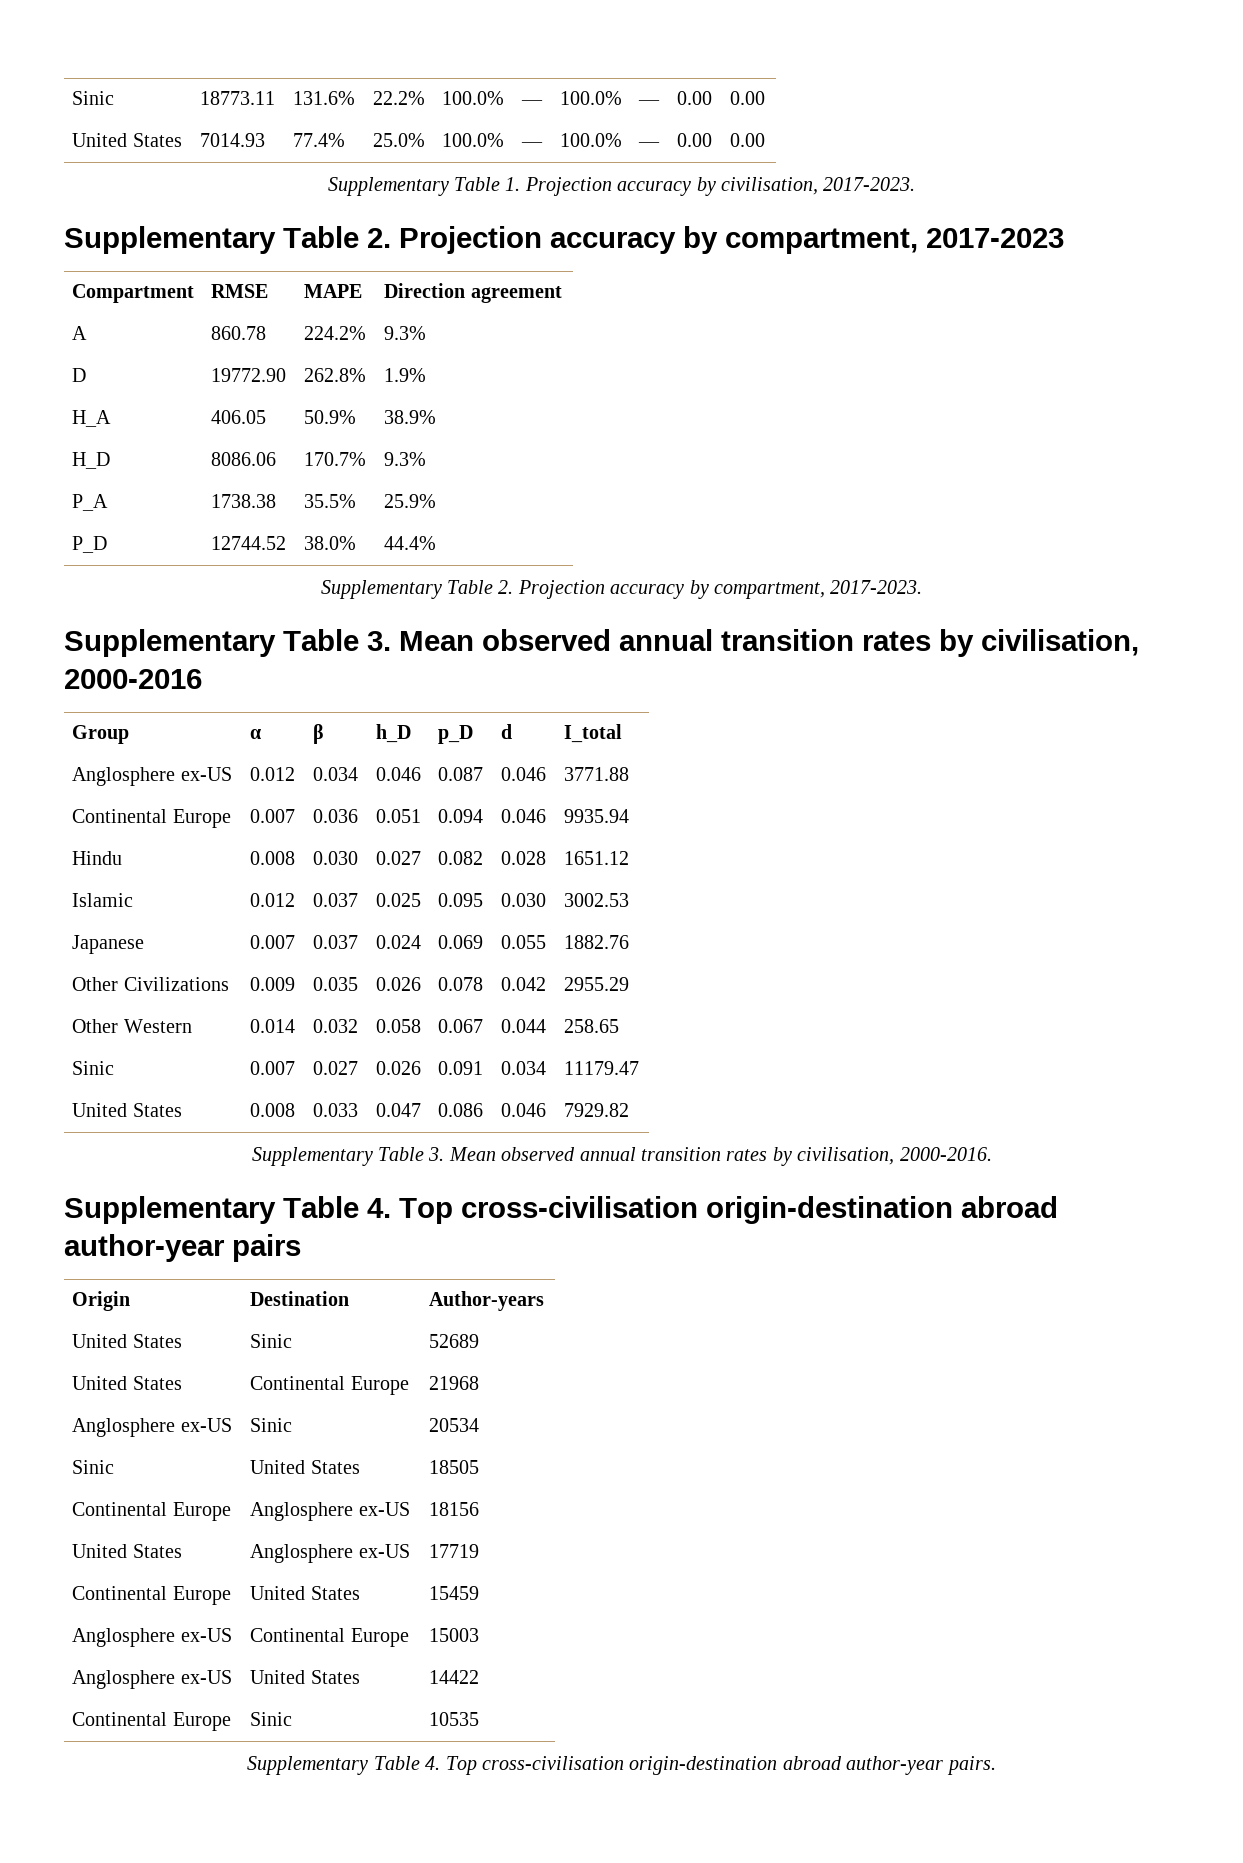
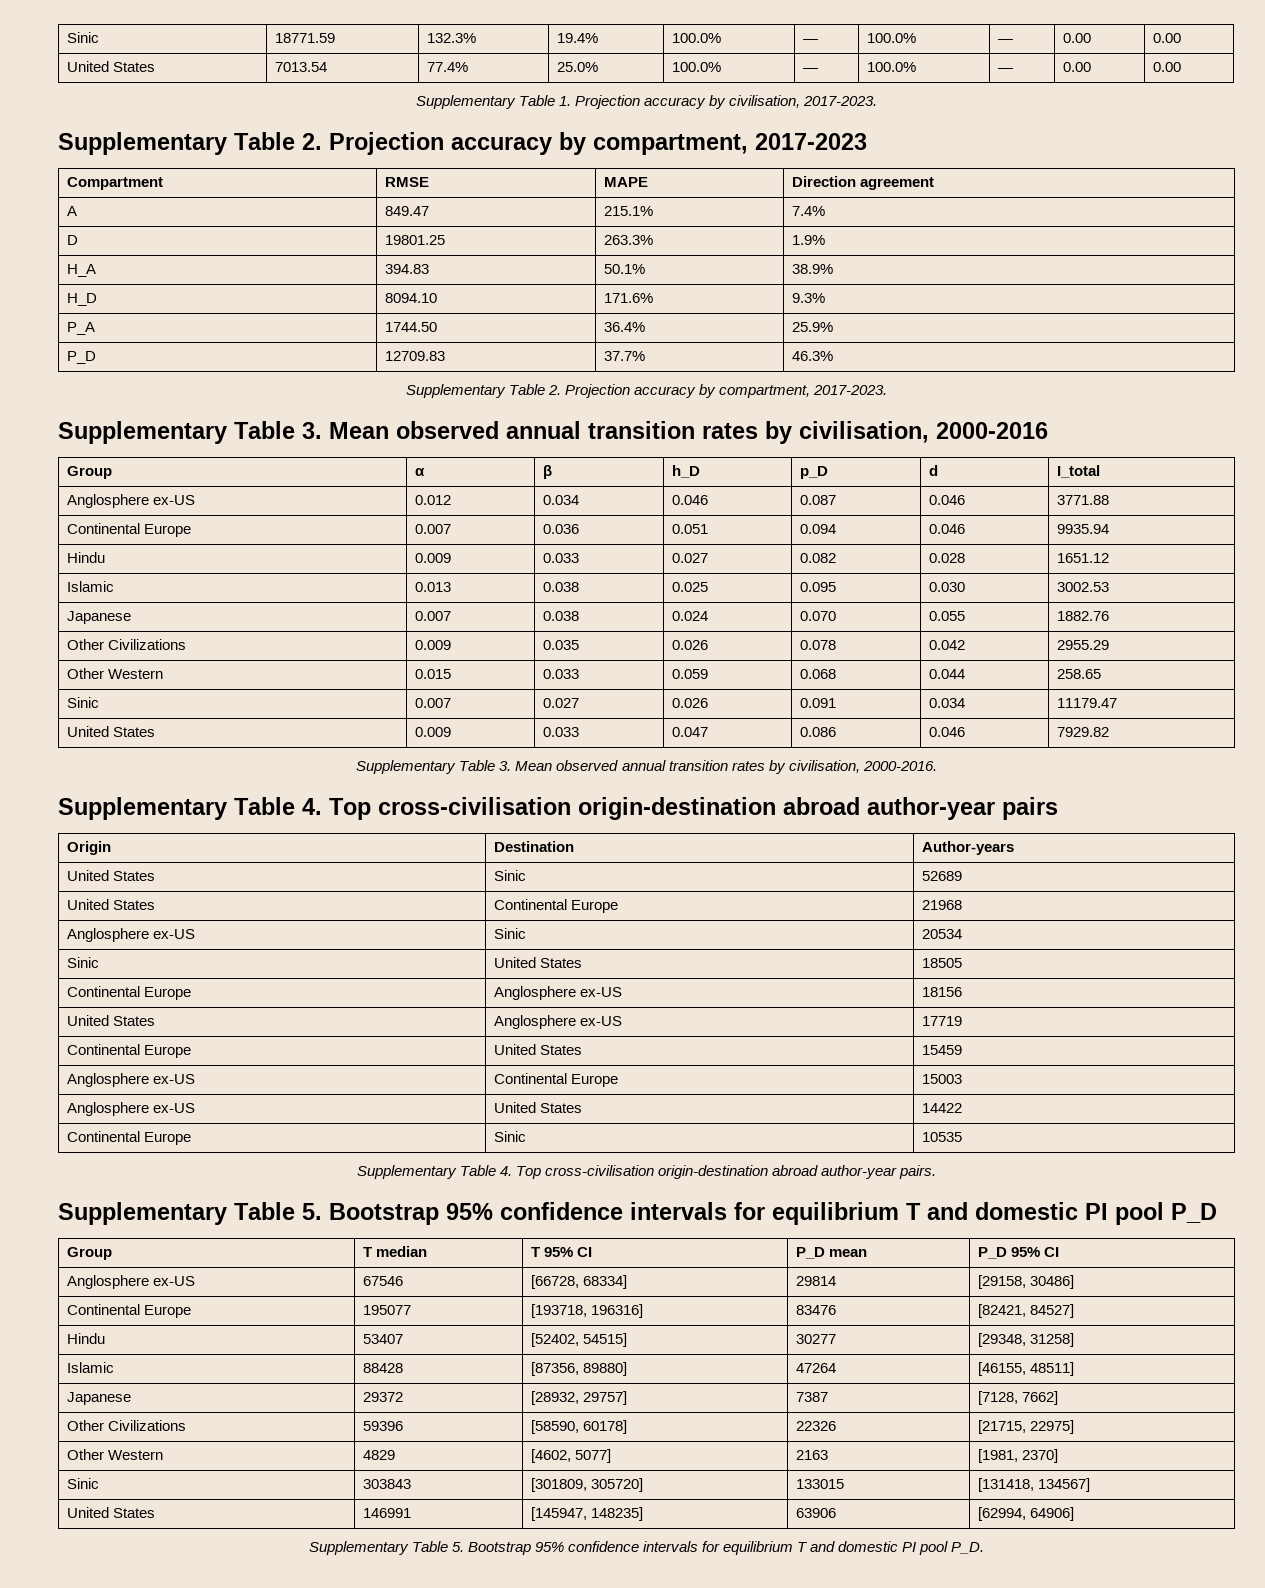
[72,91,115,105] [200,91,276,105] [293,91,356,105] [373,91,426,105] Sinic | 18773.11 | 131.6% | 22.2% -> [66,32,99,43] [274,33,335,43] [426,33,476,43] [556,33,598,43] Sinic | 18771.59 | 132.3% | 19.4%
[200,133,266,147] 7014.93 -> [274,62,327,72] 7013.54
[211,326,267,340] [304,326,367,340] [384,326,427,340] 860.78 | 224.2% | 9.3% -> [384,206,429,216] [603,206,653,216] [791,206,825,216] 849.47 | 215.1% | 7.4%
[211,368,287,382] [304,368,367,382] 19772.90 | 262.8% -> [384,235,445,245] [603,235,653,245] 19801.25 | 263.3%
[211,410,267,424] [304,410,357,424] 406.05 | 50.9% -> [384,264,429,274] [603,264,645,274] 394.83 | 50.1%
[211,452,277,466] [304,452,367,466] 8086.06 | 170.7% -> [384,293,437,303] [603,293,653,303] 8094.10 | 171.6%
[211,494,277,508] [304,494,357,508] 1738.38 | 35.5% -> [384,322,437,332] [603,322,645,332] 1744.50 | 36.4%
[211,536,287,550] [304,536,357,550] [384,536,437,550] 12744.52 | 38.0% | 44.4% -> [384,351,445,361] [603,351,645,361] [791,351,833,361] 12709.83 | 37.7% | 46.3%
[250,851,296,865] [313,851,359,865] 0.008 | 0.030 -> [414,553,451,563] [542,553,579,563] 0.009 | 0.033
[250,893,296,907] [313,893,359,907] 0.012 | 0.037 -> [414,582,451,592] [542,582,579,592] 0.013 | 0.038
[313,935,359,949] 0.037 -> [542,611,579,621] 0.038
[438,935,484,949] 0.069 -> [799,611,836,621] 0.070
[250,1019,296,1033] [313,1019,359,1033] [376,1019,422,1033] [438,1019,484,1033] 0.014 | 0.032 | 0.058 | 0.067 -> [414,669,451,679] [542,669,579,679] [671,669,708,679] [799,669,836,679] 0.015 | 0.033 | 0.059 | 0.068
[250,1103,296,1117] 0.008 -> [414,727,451,737] 0.009
(996, 1765) none -> [58,1202,1217,1225] [66,1247,112,1260] [362,1246,427,1257] [530,1247,592,1257] [795,1247,867,1259] [977,1247,1059,1259] [66,1275,195,1289] [362,1276,403,1286] [530,1275,627,1289] [795,1276,836,1286] [977,1275,1074,1289] [66,1304,191,1318] [362,1305,411,1315] [530,1304,643,1318] [795,1305,836,1315] [977,1304,1074,1318] [66,1333,105,1344] [362,1334,403,1344] [530,1333,627,1347] [795,1334,836,1344] [977,1333,1074,1347] [66,1362,114,1373] [362,1363,403,1373] [530,1362,627,1376] [795,1363,836,1373] [977,1362,1074,1376] [66,1392,131,1405] [362,1392,403,1402] [530,1391,627,1405] [795,1392,828,1402] [977,1391,1058,1405] [66,1420,186,1431] [362,1421,403,1431] [530,1420,627,1434] [795,1421,836,1431] [977,1420,1074,1434] [66,1449,163,1460] [362,1450,395,1460] [530,1449,611,1463] [795,1450,828,1460] [977,1449,1058,1463] [66,1478,99,1489] [362,1479,411,1489] [530,1478,643,1492] [795,1479,844,1489] [977,1478,1090,1492] [66,1507,155,1518] [362,1508,411,1518] [530,1507,643,1521] [795,1508,836,1518] [977,1507,1074,1521] [308,1541,985,1555] // Supplementary Table 5. Bootstrap 95% confidence intervals for equilibrium T and domestic PI pool P_D // Group | T median | T 95% CI | P_D mean | P_D 95% CI // Anglosphere ex-US | 67546 | [66728, 68334] | 29814 | [29158, 30486] // Continental Europe | 195077 | [193718, 196316] | 83476 | [82421, 84527] // Hindu | 53407 | [52402, 54515] | 30277 | [29348, 31258] // Islamic | 88428 | [87356, 89880] | 47264 | [46155, 48511] // Japanese | 29372 | [28932, 29757] | 7387 | [7128, 7662] // Other Civilizations | 59396 | [58590, 60178] | 22326 | [21715, 22975] // Other Western | 4829 | [4602, 5077] | 2163 | [1981, 2370] // Sinic | 303843 | [301809, 305720] | 133015 | [131418, 134567] // United States | 146991 | [145947, 148235] | 63906 | [62994, 64906] // Supplementary Table 5. Bootstrap 95% confidence intervals for equilibrium T and domestic PI pool P_D.

